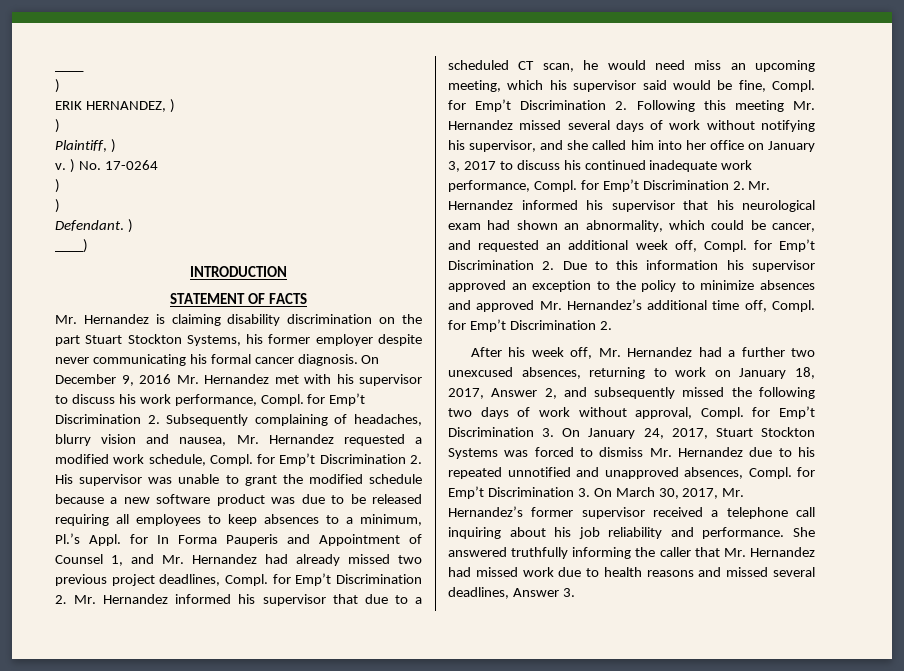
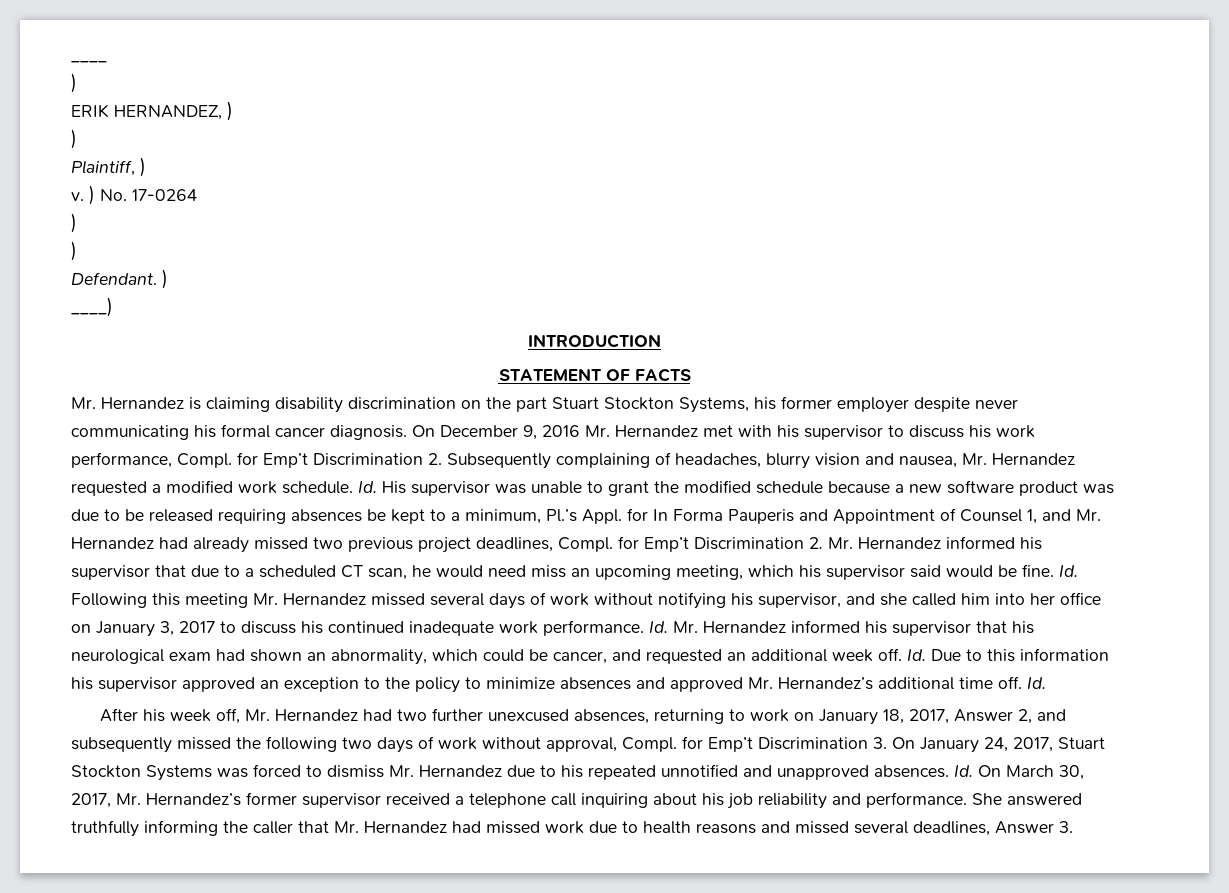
[148,453,422,466] schedule, Compl. for Emp’t Discrimination 2. -> [282,481,377,494] schedule. Id.
[116,514,319,526] all employees to keep absences -> [291,509,425,524] absences be kept
[738,80,815,92] [448,99,628,112] fine, Compl. for Emp’t Discrimination 2. -> [1022,564,1078,577] fine. Id.
[448,179,745,192] performance, Compl. for Emp’t Discrimination 2. -> [543,620,668,636] performance. Id.
[674,239,815,252] [448,260,555,270] off, Compl. for Emp’t Discrimination 2. -> [878,648,926,661] off. Id.
[744,300,815,312] [448,319,612,332] off, Compl. for Emp’t Discrimination 2. -> [998,676,1046,689] off. Id.
[728,347,815,357] a further two -> [397,708,484,721] two further
[684,467,815,479] [448,486,590,499] absences, Compl. for Emp’t Discrimination 3. -> [874,765,973,778] absences. Id.

